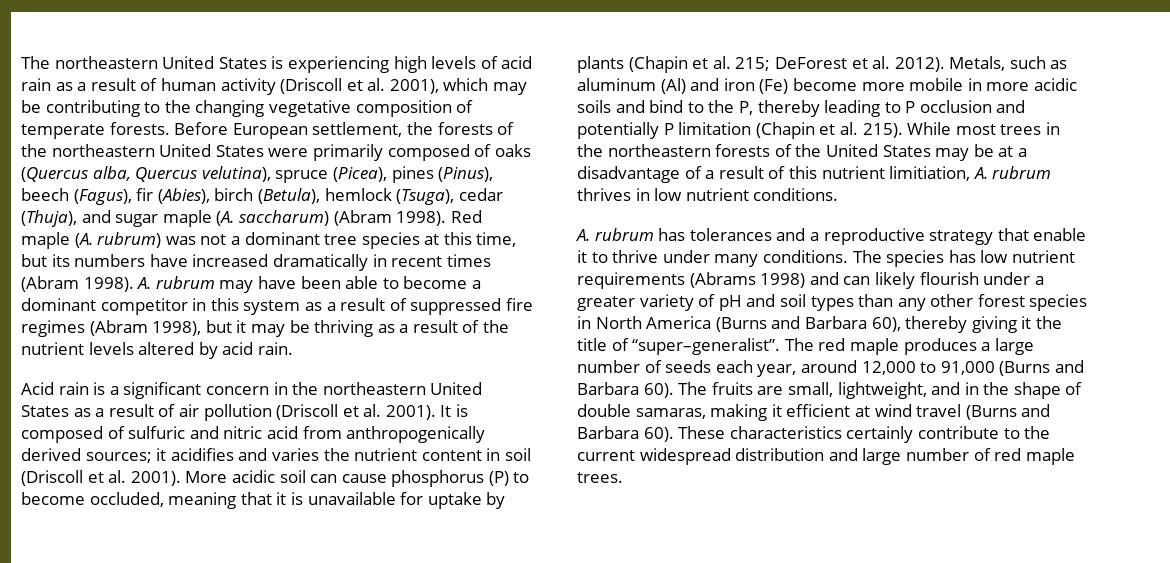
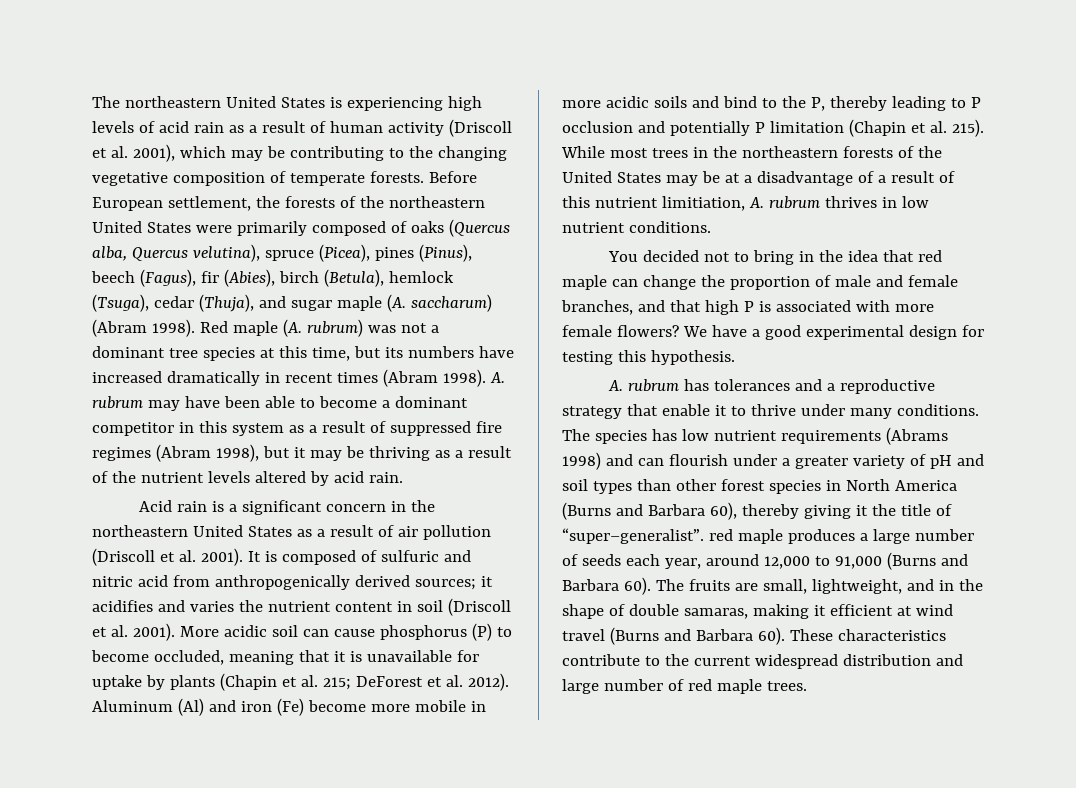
[949,56,1068,71] [577,78,656,91] Metals, such as aluminum -> [92,700,173,712] Aluminum
(839, 194) none -> [608,250,943,265] [562,275,958,290] [561,300,934,315] [562,325,984,340] [562,350,735,365] // You decided not to bring in the idea that red maple can change the proportion of male and female branches, and that high P is associated with more female flowers? We have a good experimental design for testing this hypothesis.
[874,272,915,289] likely -> (664, 462) none
[897,298,926,311] any -> (671, 485) none
[784,338,814,351] The -> (704, 536) none
[846,426,914,443] certainly -> (946, 635) none

